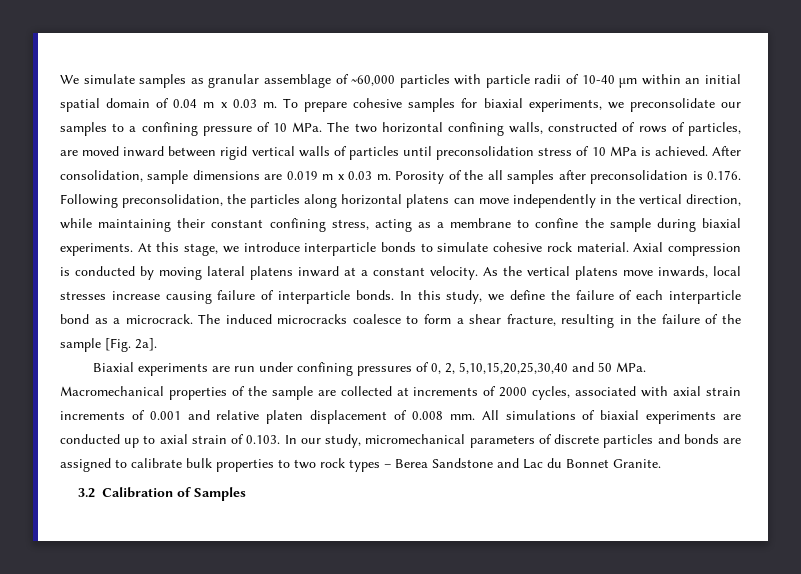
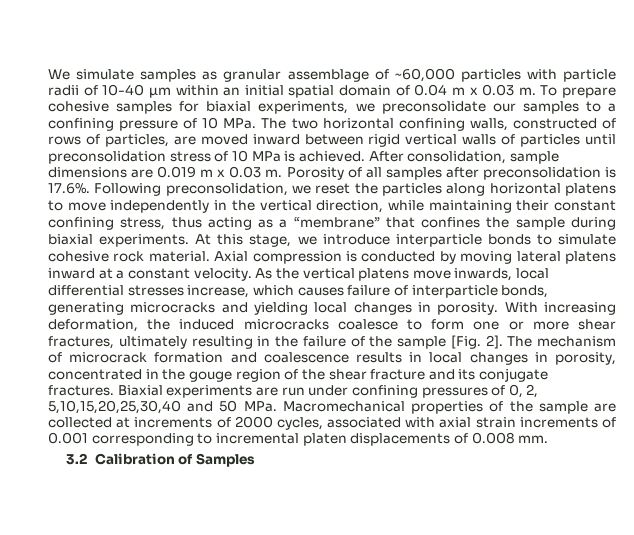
[464,170,484,180] the -> (362, 172) none
[707,170,742,180] 0.176. -> [48,183,90,194] 17.6%.
(224, 201) none -> [292,183,351,194] we reset
[453,198,475,204] can -> [48,200,63,211] to
(369, 224) none -> [171,217,202,228] thus
[450,218,579,228] membrane to confine -> [293,217,481,228] “membrane” that confines
[60,290,741,304] [60,314,221,324] stresses increase causing failure of interparticle bonds. In this study, we define the failure of each interparticle bond as a microcrack. The -> [48,285,549,298] [48,302,616,315] [48,319,171,332] differential stresses increase, which causes failure of interparticle bonds, generating microcracks and yielding local changes in porosity. With increasing deformation, the
[456,314,556,326] a shear fracture, -> [473,319,616,330] [48,336,187,349] one or more shear fractures, ultimately
[135,338,157,351] 2a]. // -> [485,335,616,349] [48,352,616,365] [48,368,549,382] [48,385,114,396] 2]. The mechanism of microcrack formation and coalescence results in local changes in porosity, concentrated in the gouge region of the shear fracture and its conjugate fractures.
[187,410,742,424] [60,434,742,448] [60,458,661,472] and relative platen displacement of 0.008 mm. All simulations of biaxial experiments are conducted up to axial strain of 0.103. In our study, micromechanical parameters of discrete particles and bonds are assigned to calibrate bulk properties to two rock types – Berea Sandstone and Lac du Bonnet Granite. -> [91,432,549,446] corresponding to incremental platen displacements of 0.008 mm.

